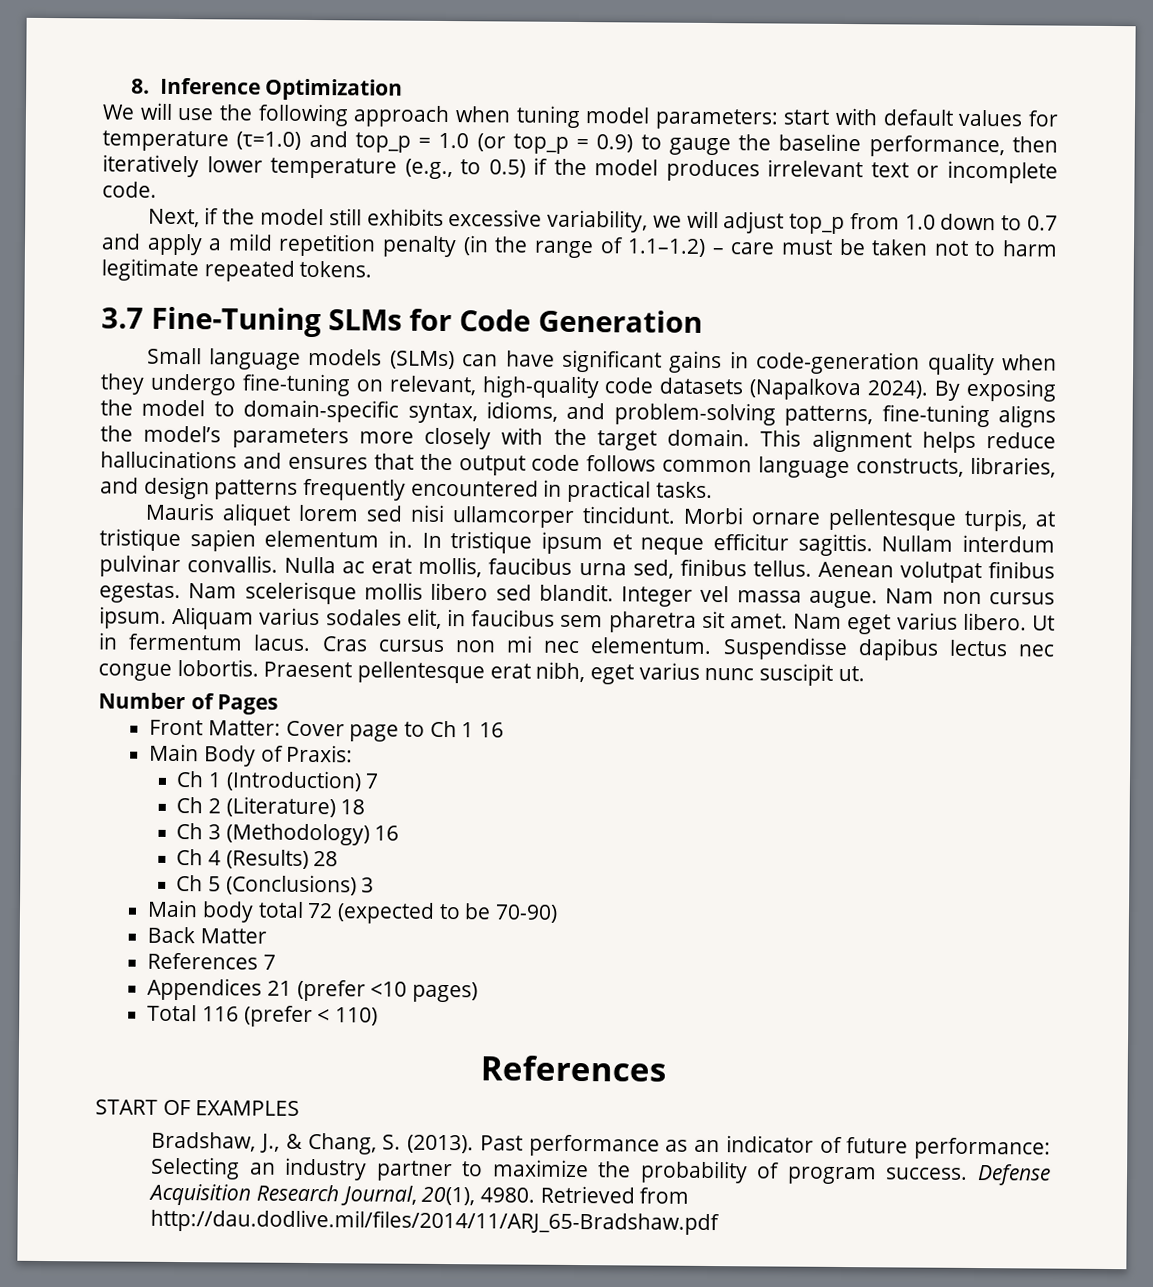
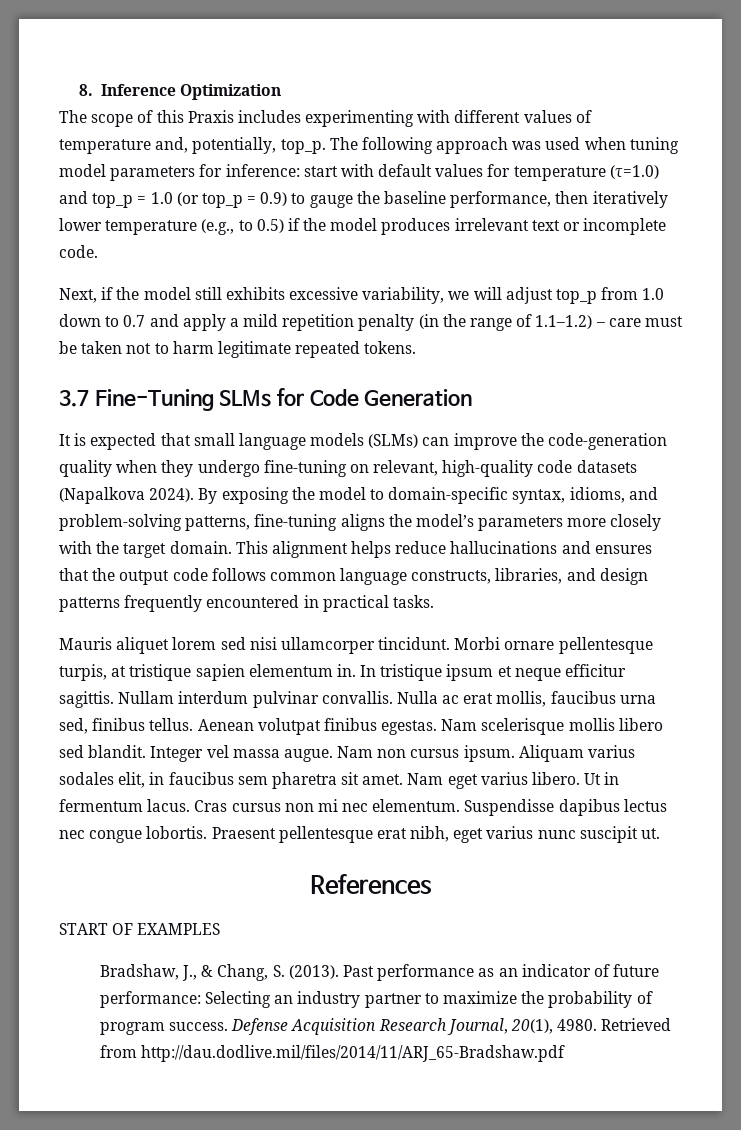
[102,102,779,130] We will use the following approach when tuning model parameters: -> [59,110,592,127] [59,137,679,154] [59,164,300,181] The scope of this Praxis includes experimenting with different values of temperature and, potentially, top_p. The following approach was used when tuning model parameters for inference:
[146,347,749,374] Small language models (SLMs) can have significant gains in -> [59,433,544,450] It is expected that small language models (SLMs) can improve the
[98,692,279,715] [149,719,504,742] [149,743,354,767] [176,770,380,792] [176,796,366,818] [176,823,400,846] [176,849,339,869] [176,874,375,896] [147,899,558,924] [147,926,267,944] [147,952,276,970] [147,977,478,1003] [147,1004,378,1028] // Number of Pages // Front Matter: Cover page to Ch 1 16 // Main Body of Praxis: // Ch 1 (Introduction) 7 // Ch 2 (Literature) 18 // Ch 3 (Methodology) 16 // Ch 4 (Results) 28 // Ch 5 (Conclusions) 3 // Main body total 72 (expected to be 70-90) // Back Matter // References 7 // Appendices 21 (prefer <10 pages) // Total 116 (prefer < 110) -> (661, 833) none

